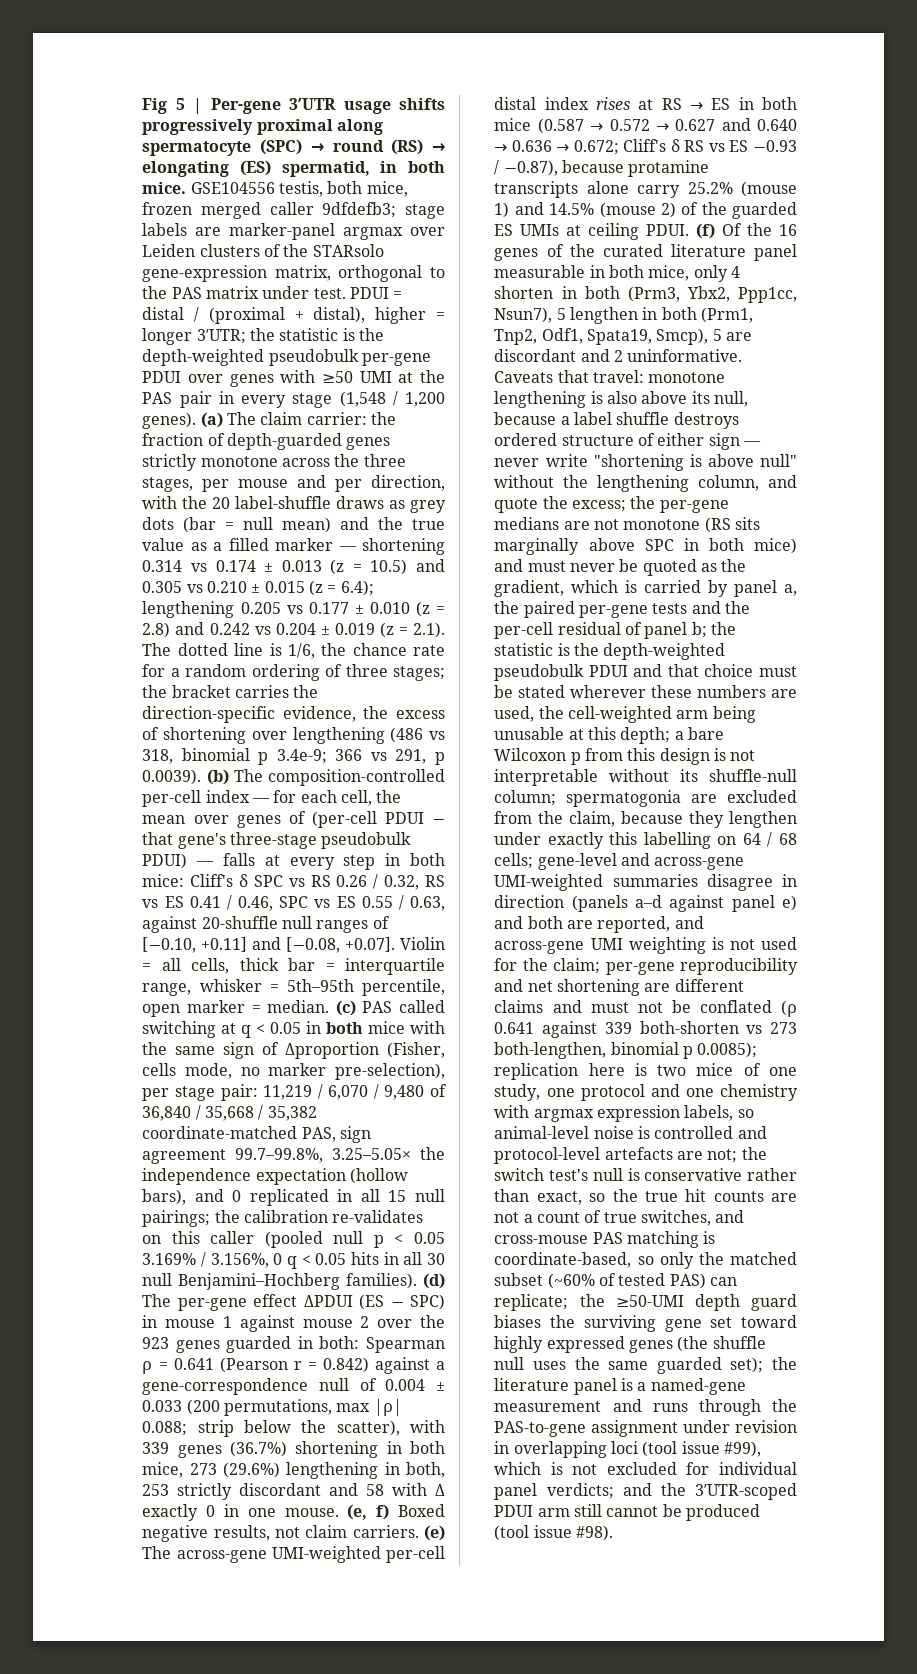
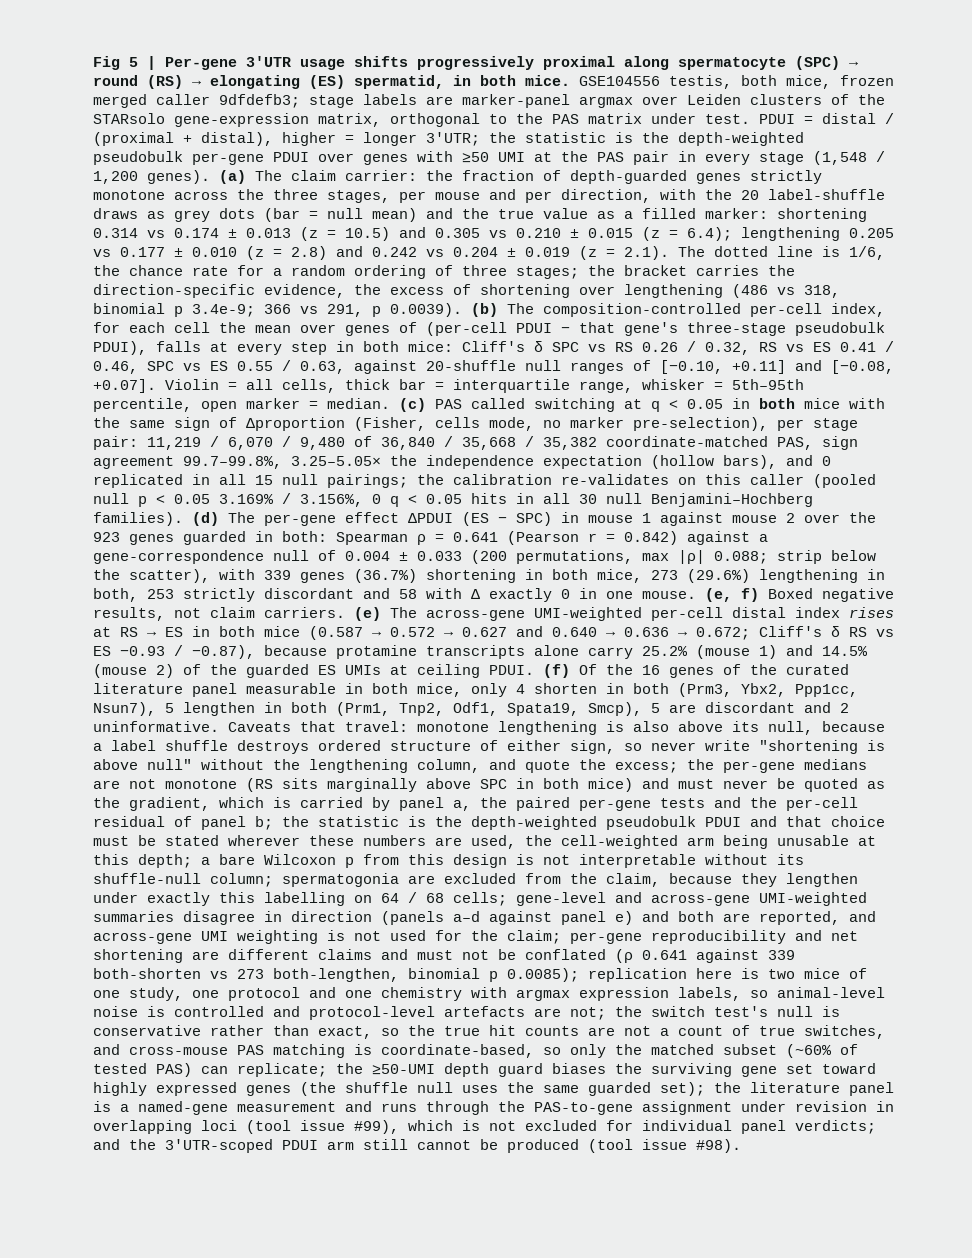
[275,538,357,551] marker — -> [705,208,769,219] marker:
[205,790,271,803] index — -> [831,303,886,317] index,
[341,790,373,806] cell, -> [174,322,211,333] cell
[142,853,215,869] PDUI) — -> [93,341,148,355] PDUI),
[708,433,762,450] sign — -> [570,740,643,754] sign, so

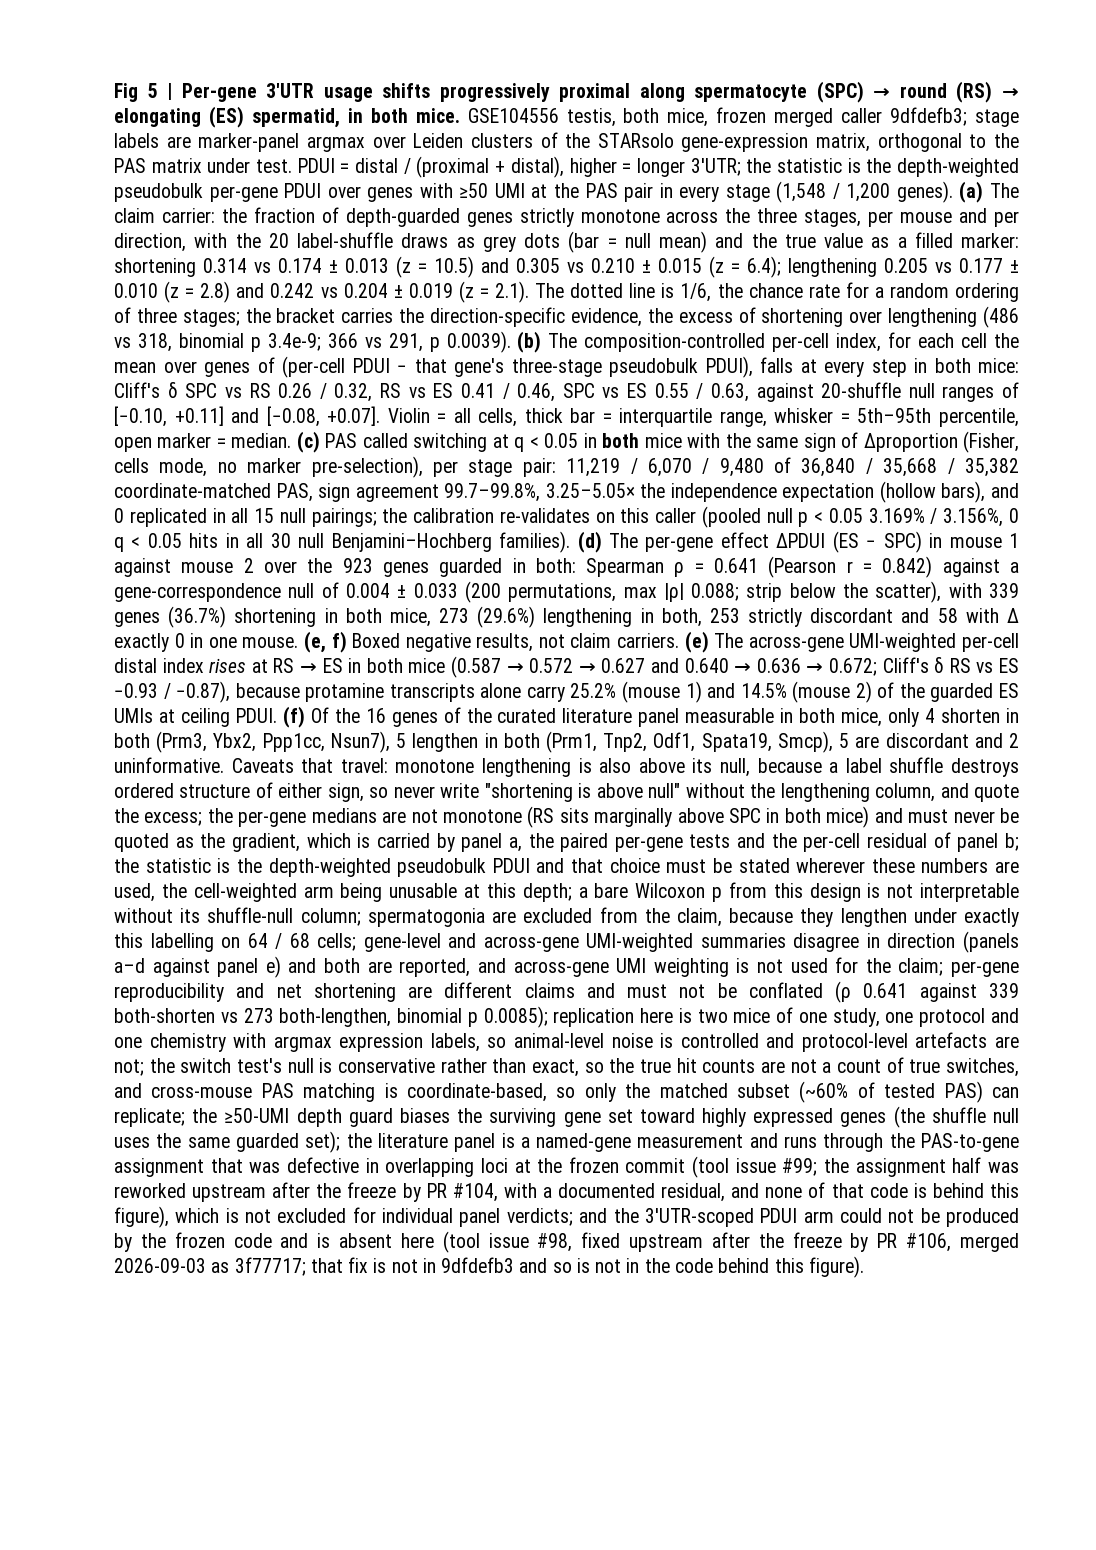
[741,1101,895,1112] [93,1120,400,1134] under revision in overlapping loci (tool issue #99), -> [210,1156,1020,1178] [114,1182,1020,1202] [114,1206,170,1228] that was defective in overlapping loci at the frozen commit (tool issue #99; the assignment half was reworked upstream after the freeze by PR #104, with a documented residual, and none of that code is behind this figure),
[363,1139,742,1153] still cannot be produced (tool issue #98). -> [839,1208,1020,1227] [114,1231,1020,1253] [114,1256,864,1278] could not be produced by the frozen code and is absent here (tool issue #98, fixed upstream after the freeze by PR #106, merged 2026-09-03 as 3f77717; that fix is not in 9dfdefb3 and so is not in the code behind this figure).

